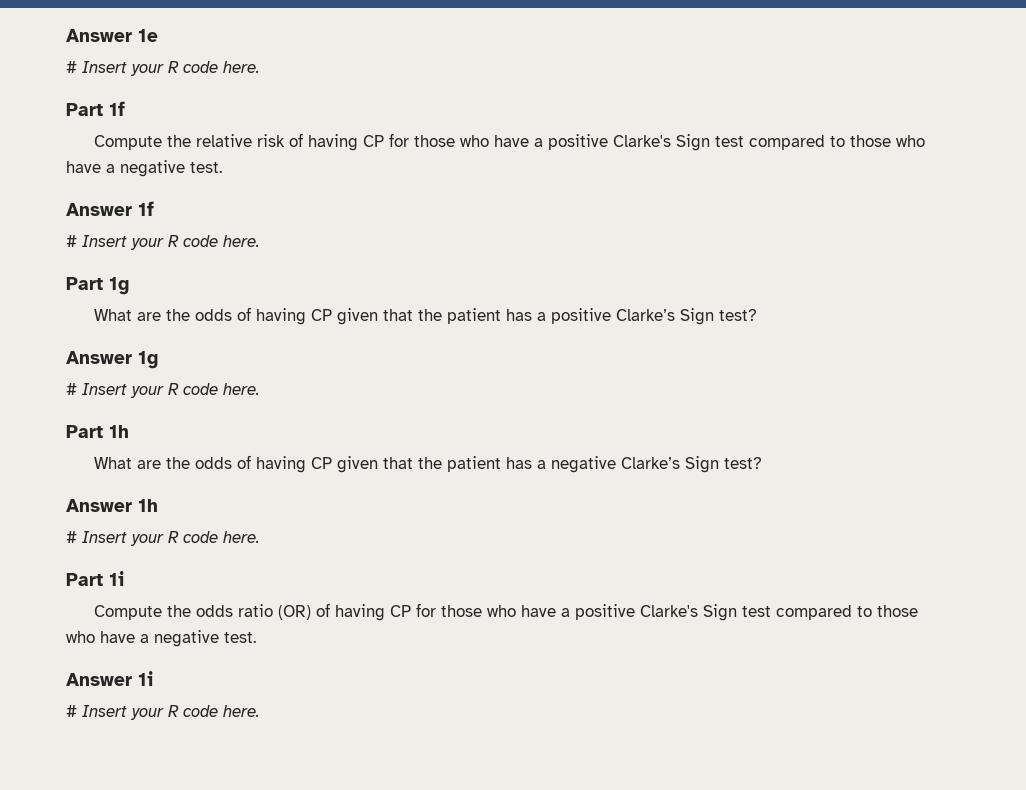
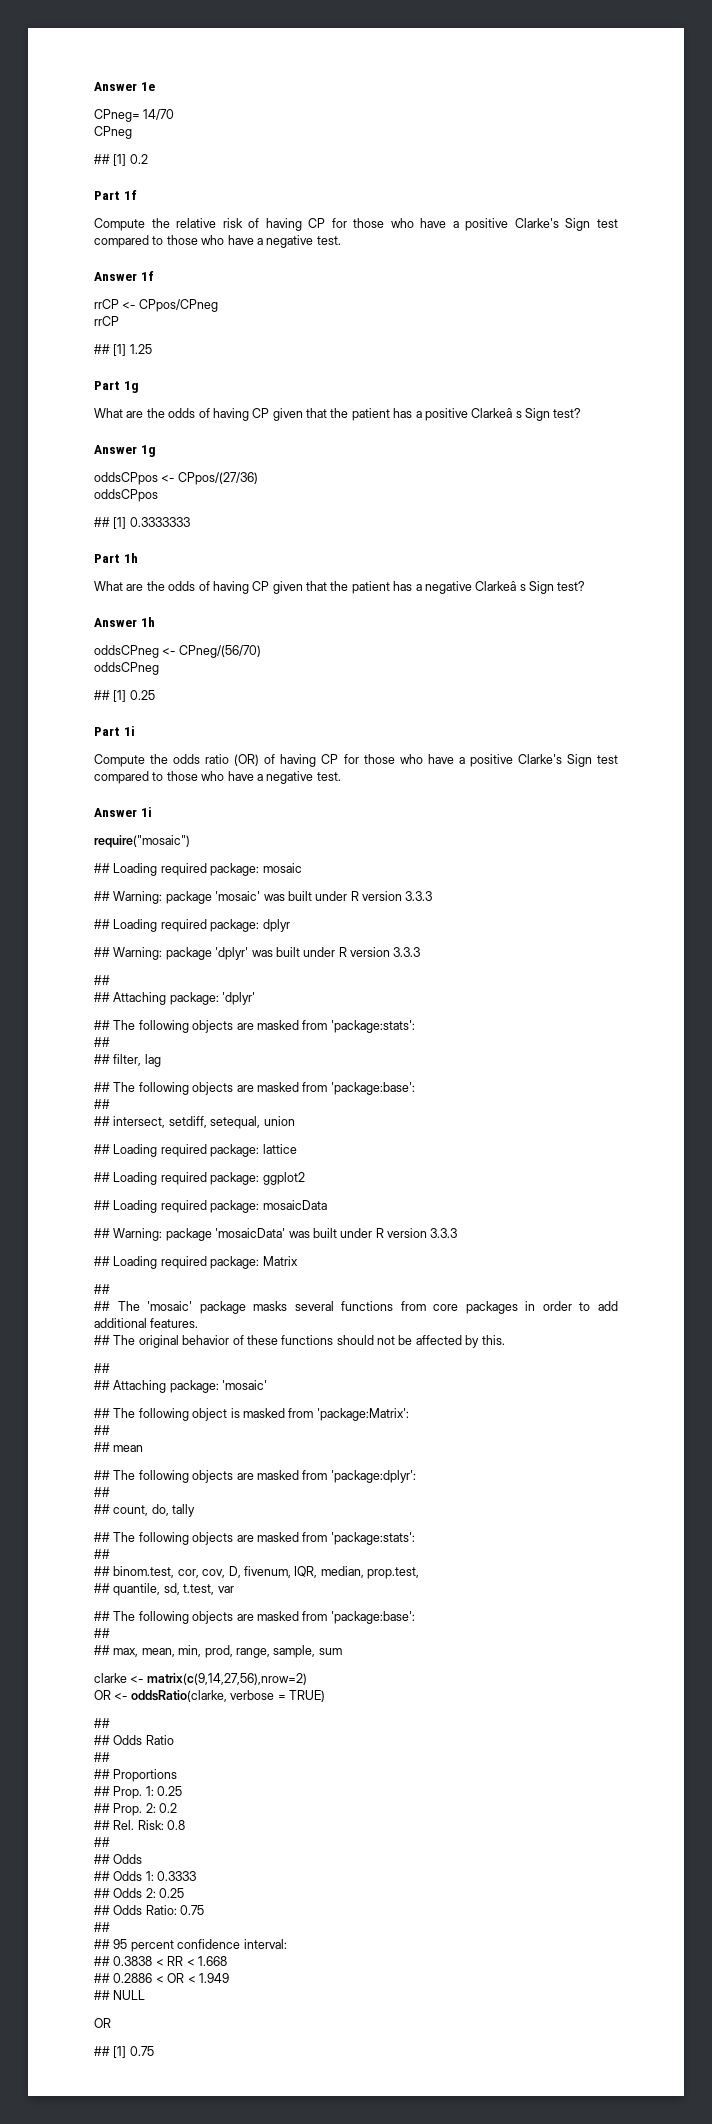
[66,61,260,76] # Insert your R code here. -> [94,109,175,122] [94,126,132,139] [94,154,148,166] CPneg= 14/70 // CPneg // ## [1] 0.2
[66,235,260,250] # Insert your R code here. -> [94,299,218,312] [94,316,119,326] [94,344,152,356] rrCP <- CPpos/CPneg // rrCP // ## [1] 1.25
[616,309,676,321] Clarke’s -> [471,408,522,418] Clarkeâ s
[66,383,260,398] # Insert your R code here. -> [94,472,258,485] [94,489,158,502] [94,517,190,529] oddsCPpos <- CPpos/(27/36) // oddsCPpos // ## [1] 0.3333333
[621,457,681,469] Clarke’s -> [475,581,526,591] Clarkeâ s
[66,531,260,546] # Insert your R code here. -> [94,645,261,658] [94,662,159,675] [94,690,155,702] oddsCPneg <- CPneg/(56/70) // oddsCPneg // ## [1] 0.25
[66,705,260,720] # Insert your R code here. -> [94,835,190,848] [94,863,302,876] [94,891,433,904] [94,919,290,932] [94,947,421,960] [94,975,110,985] [94,992,256,1005] [94,1020,415,1033] [94,1037,110,1047] [94,1054,161,1067] [94,1082,415,1095] [94,1099,110,1109] [94,1116,295,1129] [94,1144,297,1157] [94,1172,305,1185] [94,1200,327,1213] [94,1228,458,1241] [94,1256,298,1269] [94,1284,110,1294] [94,1301,619,1314] [94,1318,199,1328] [94,1335,505,1348] [94,1363,110,1373] [94,1380,268,1393] [94,1408,409,1421] [94,1425,110,1435] [94,1442,144,1452] [94,1470,416,1483] [94,1487,110,1497] [94,1504,196,1517] [94,1532,415,1545] [94,1549,110,1559] [94,1566,419,1579] [94,1583,234,1596] [94,1611,415,1624] [94,1628,110,1638] [94,1645,342,1658] [94,1673,307,1685] [94,1690,325,1702] [94,1718,110,1728] [94,1735,174,1745] [94,1752,110,1762] [94,1769,178,1782] [94,1786,183,1799] [94,1803,178,1816] [94,1820,186,1830] [94,1837,110,1847] [94,1854,143,1864] [94,1871,197,1881] [94,1888,185,1898] [94,1905,205,1915] [94,1922,110,1932] [94,1939,287,1952] [94,1956,227,1966] [94,1973,229,1983] [94,1990,146,2000] [94,2018,111,2028] [94,2046,154,2058] require("mosaic") // ## Loading required package: mosaic // ## Warning: package 'mosaic' was built under R version 3.3.3 // ## Loading required package: dplyr // ## Warning: package 'dplyr' was built under R version 3.3.3 // ## // ## Attaching package: 'dplyr' // ## The following objects are masked from 'package:stats': // ## // ## filter, lag // ## The following objects are masked from 'package:base': // ## // ## intersect, setdiff, setequal, union // ## Loading required package: lattice // ## Loading required package: ggplot2 // ## Loading required package: mosaicData // ## Warning: package 'mosaicData' was built under R version 3.3.3 // ## Loading required package: Matrix // ## // ## The 'mosaic' package masks several functions from core packages in order to add additional features. // ## The original behavior of these functions should not be affected by this. // ## // ## Attaching package: 'mosaic' // ## The following object is masked from 'package:Matrix': // ## // ## mean // ## The following objects are masked from 'package:dplyr': // ## // ## count, do, tally // ## The following objects are masked from 'package:stats': // ## // ## binom.test, cor, cov, D, fivenum, IQR, median, prop.test, // ## quantile, sd, t.test, var // ## The following objects are masked from 'package:base': // ## // ## max, mean, min, prod, range, sample, sum // clarke <- matrix(c(9,14,27,56),nrow=2) // OR <- oddsRatio(clarke, verbose = TRUE) // ## // ## Odds Ratio // ## // ## Proportions // ## Prop. 1: 0.25 // ## Prop. 2: 0.2 // ## Rel. Risk: 0.8 // ## // ## Odds // ## Odds 1: 0.3333 // ## Odds 2: 0.25 // ## Odds Ratio: 0.75 // ## // ## 95 percent confidence interval: // ## 0.3838 < RR < 1.668 // ## 0.2886 < OR < 1.949 // ## NULL // OR // ## [1] 0.75

